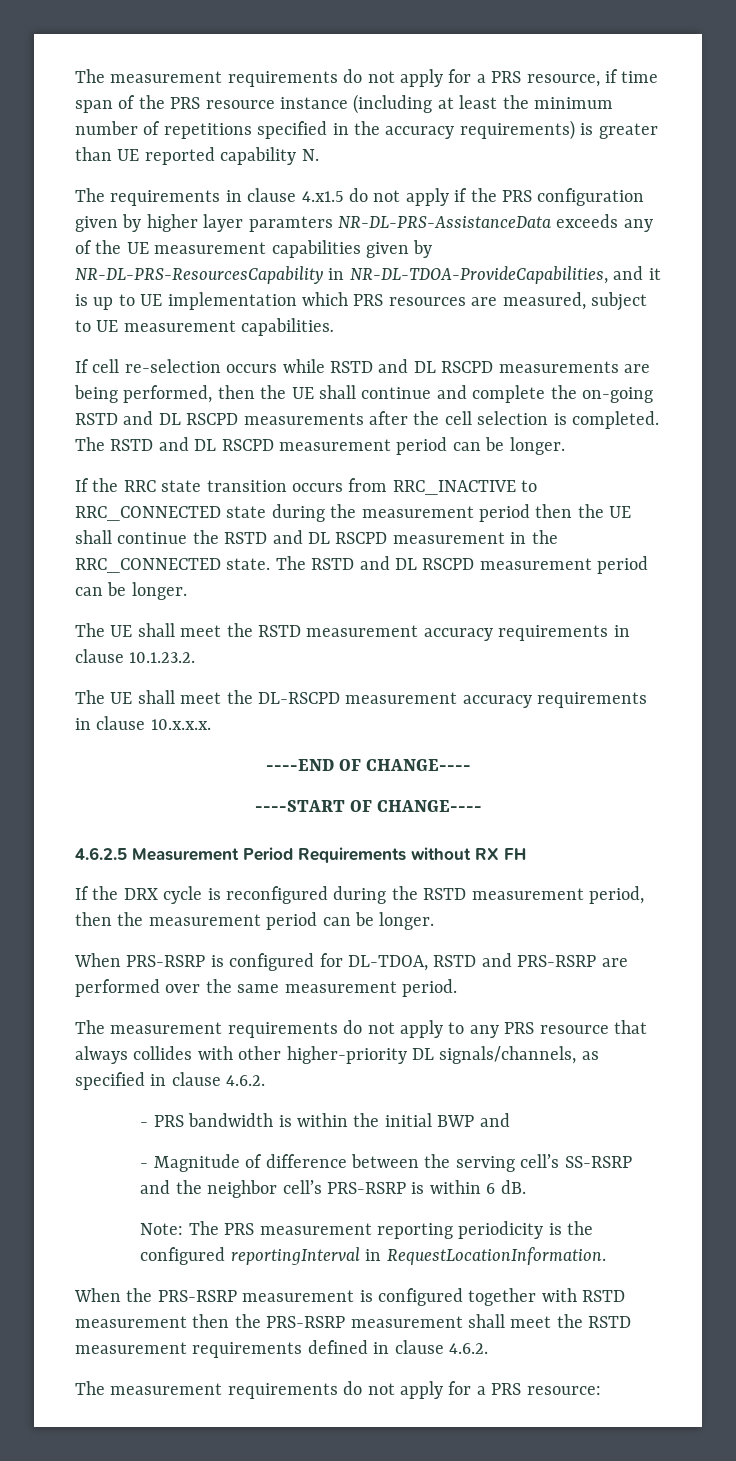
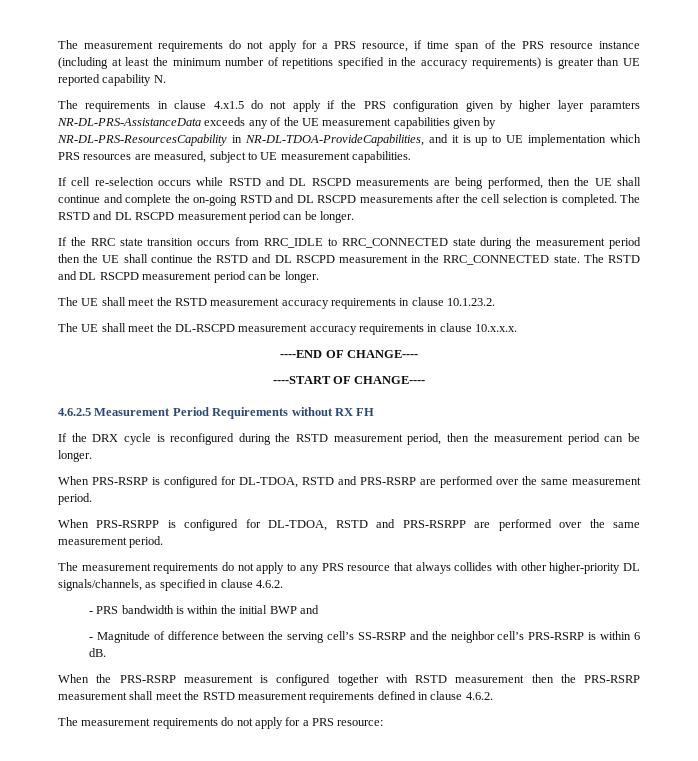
[392,480,516,495] RRC_INACTIVE -> [264,238,323,248] RRC_IDLE
(457, 988) none -> [58,519,640,531] [58,536,164,548] // When PRS-RSRPP is configured for DL-TDOA, RSTD and PRS-RSRPP are performed over the same measurement period.
[140,1221,594,1239] [140,1247,606,1265] // Note: The PRS measurement reporting periodicity is the configured reportingInterval in RequestLocationInformation. -> (106, 652) none

